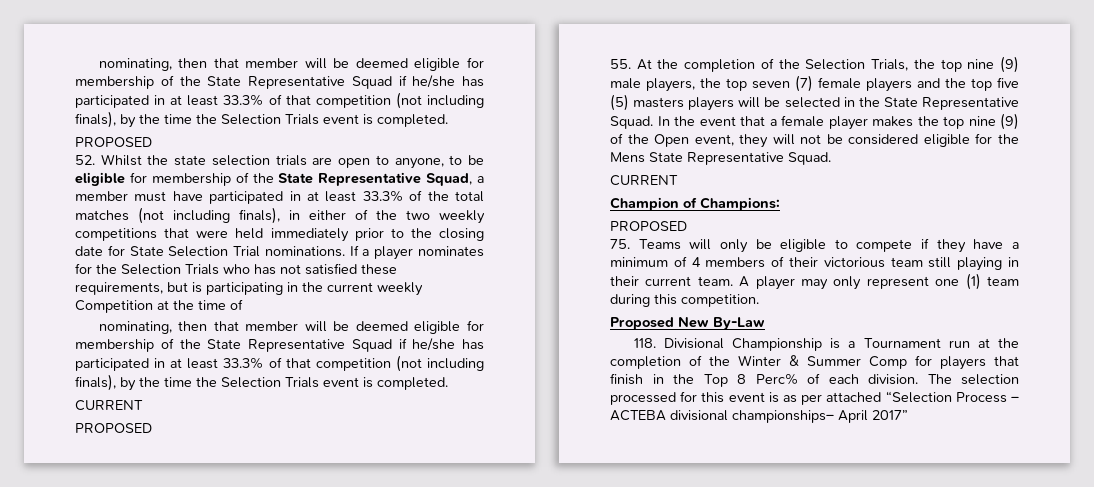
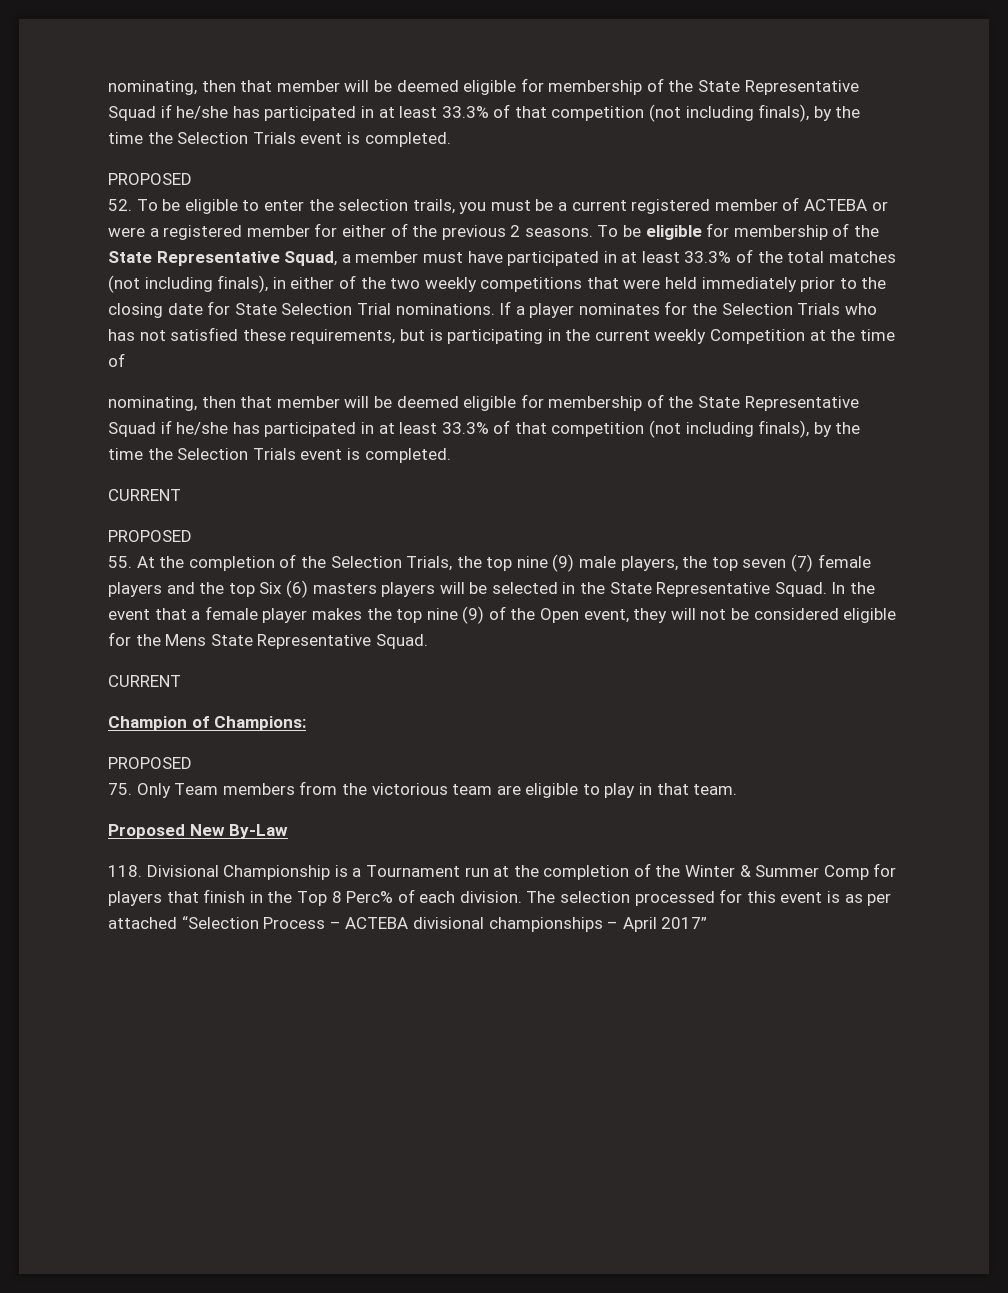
[100,154,463,169] Whilst the state selection trials are open to anyone, to -> [136,197,888,214] [108,223,619,240] To be eligible to enter the selection trails, you must be a current registered member of ACTEBA or were a registered member for either of the previous 2 seasons. To
[997,77,1019,88] [610,94,629,111] five (5) -> [259,580,308,598] Six (6)
[638,238,1019,253] [610,256,1019,271] [610,273,1019,290] [610,294,759,307] Teams will only be eligible to compete if they have a minimum of 4 members of their victorious team still playing in their current team. A player may only represent one (1) team during this competition. -> [136,781,738,798] Only Team members from the victorious team are eligible to play in that team.
[732,410,834,423] championships– -> [488,917,619,932] championships –

